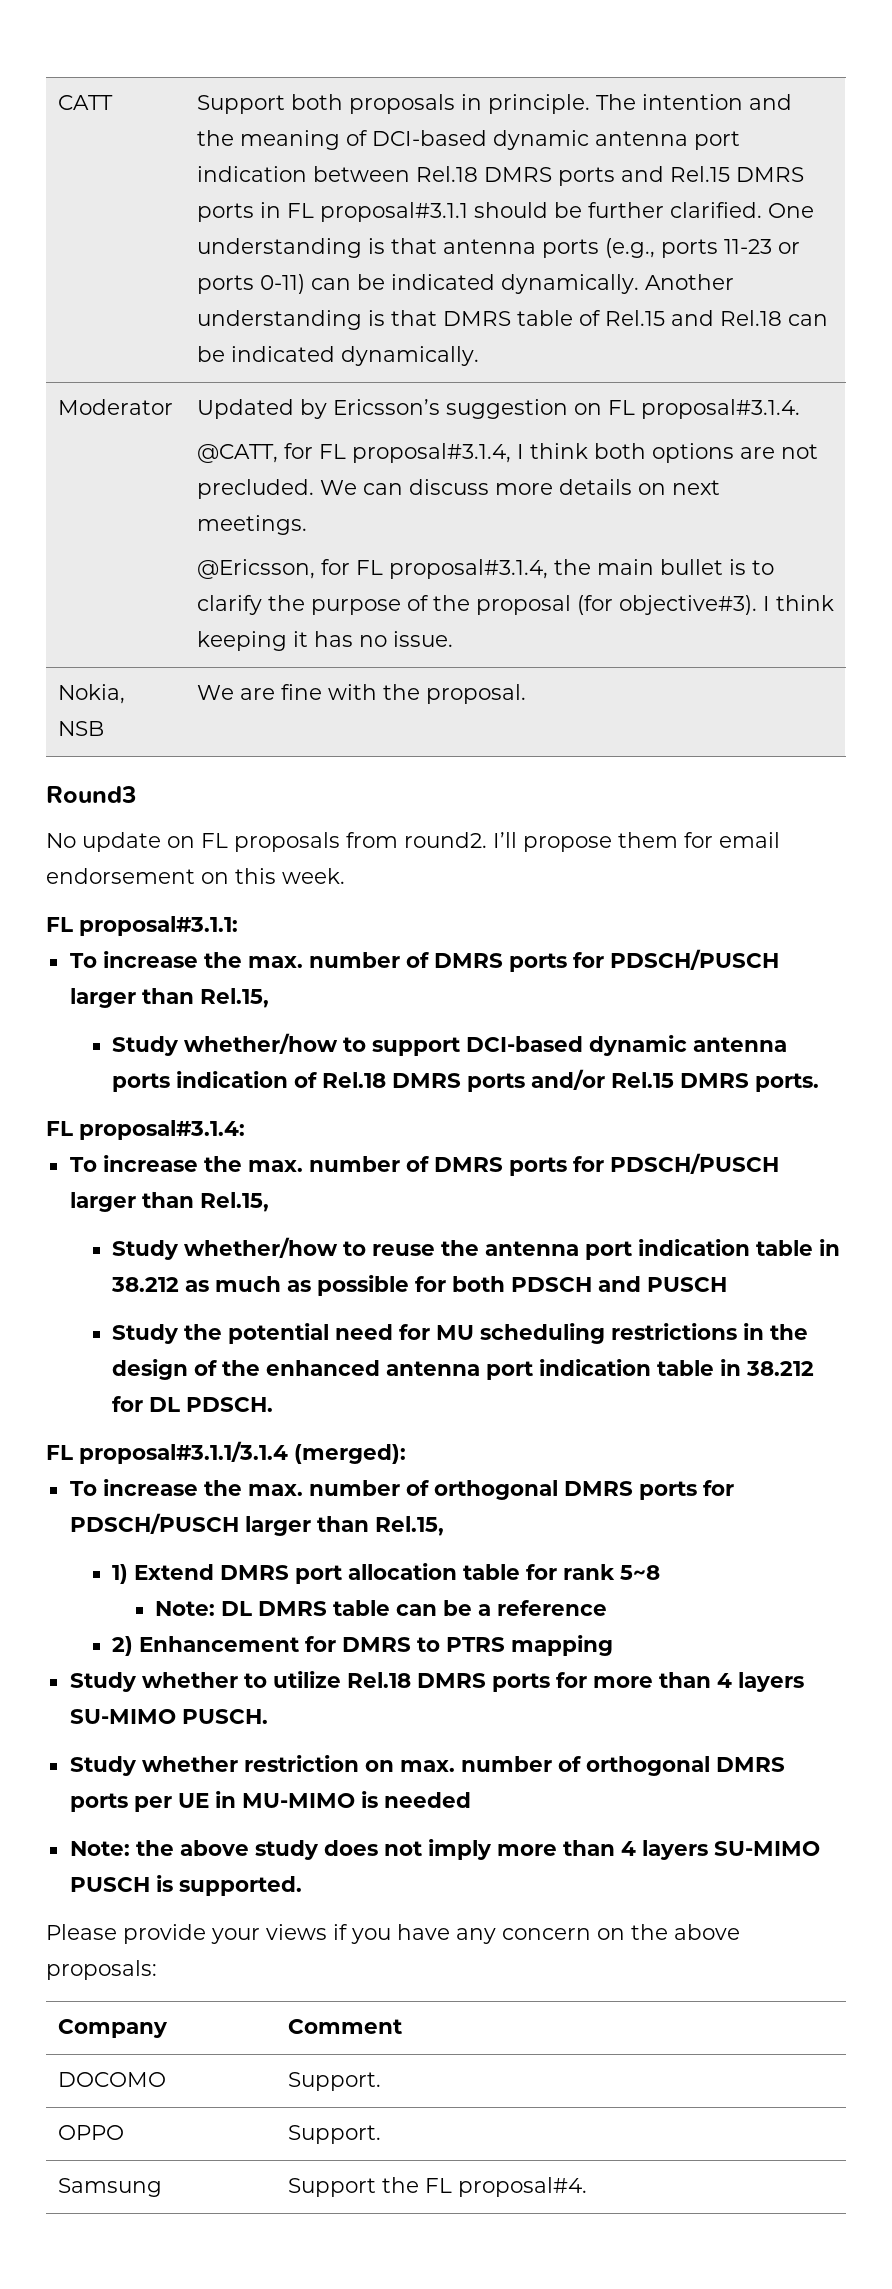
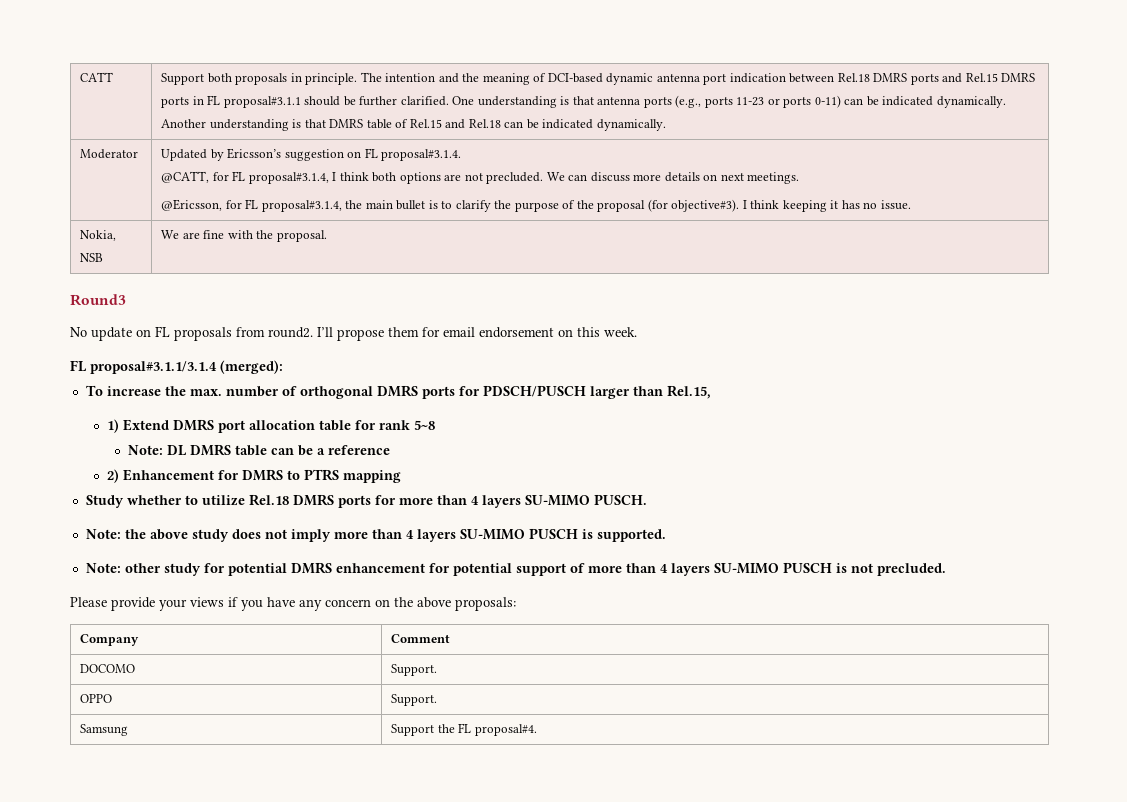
[46,916,238,936] [69,949,779,972] [69,988,269,1008] [112,1033,788,1056] [112,1069,820,1092] [46,1120,245,1140] [69,1153,779,1176] [69,1192,269,1212] [112,1237,841,1260] [111,1275,728,1296] [112,1323,809,1344] [112,1359,815,1380] [112,1396,274,1412] // FL proposal#3.1.1: // To increase the max. number of DMRS ports for PDSCH/PUSCH larger than Rel.15, // Study whether/how to support DCI-based dynamic antenna ports indication of Rel.18 DMRS ports and/or Rel.15 DMRS ports. // FL proposal#3.1.4: // To increase the max. number of DMRS ports for PDSCH/PUSCH larger than Rel.15, // Study whether/how to reuse the antenna port indication table in 38.212 as much as possible for both PDSCH and PUSCH // Study the potential need for MU scheduling restrictions in the design of the enhanced antenna port indication table in 38.212 for DL PDSCH. -> (637, 332) none
[69,1755,785,1776] [69,1791,471,1812] // Study whether restriction on max. number of orthogonal DMRS ports per UE in MU-MIMO is needed -> (647, 499) none
(302, 1886) none -> [85,562,946,576] // Note: other study for potential DMRS enhancement for potential support of more than 4 layers SU-MIMO PUSCH is not precluded.

